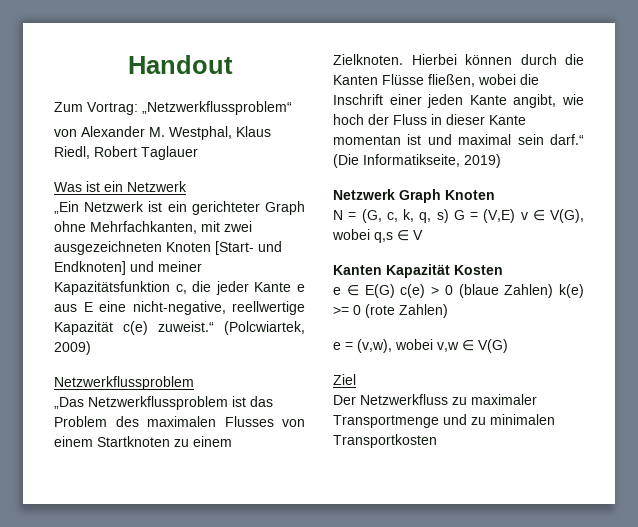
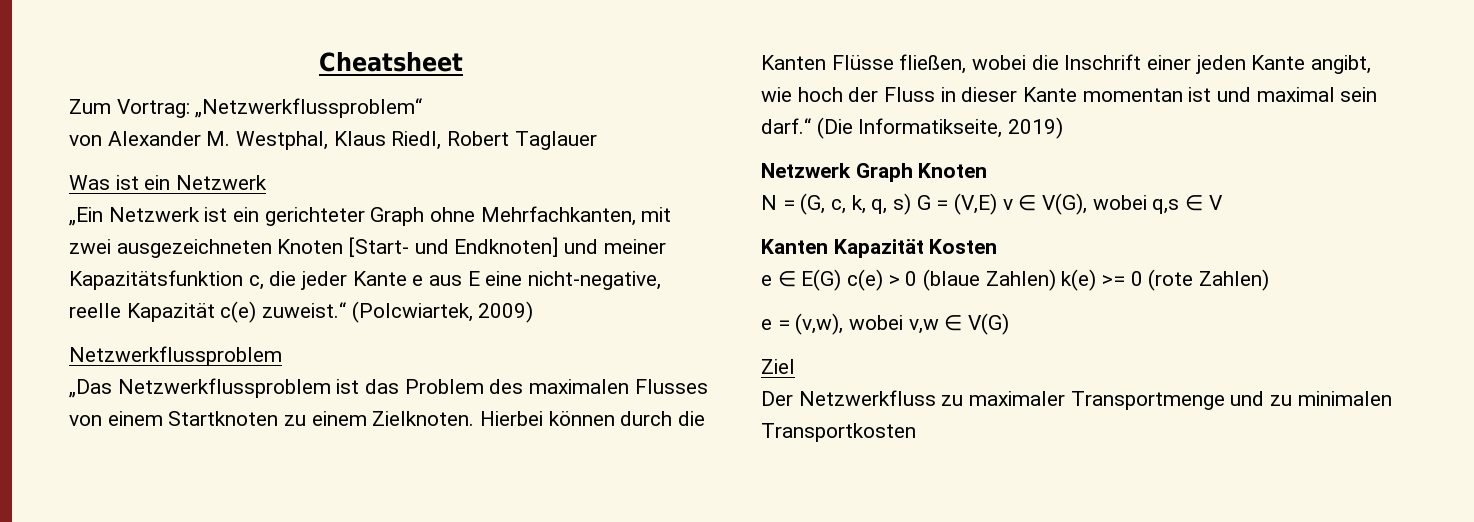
[127,55,233,74] Handout -> [319,52,463,72] Cheatsheet
[232,301,305,315] reellwertige -> [69,303,121,318] reelle

